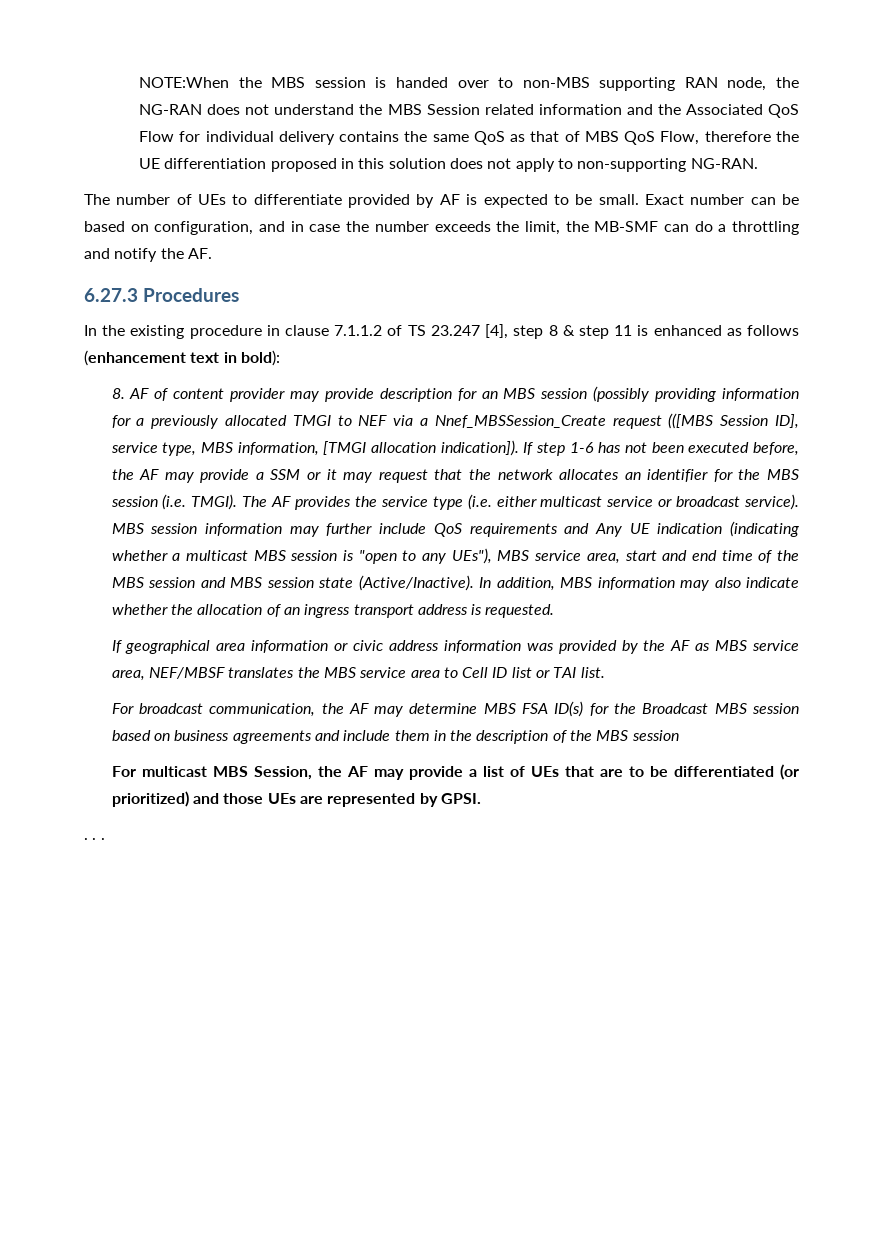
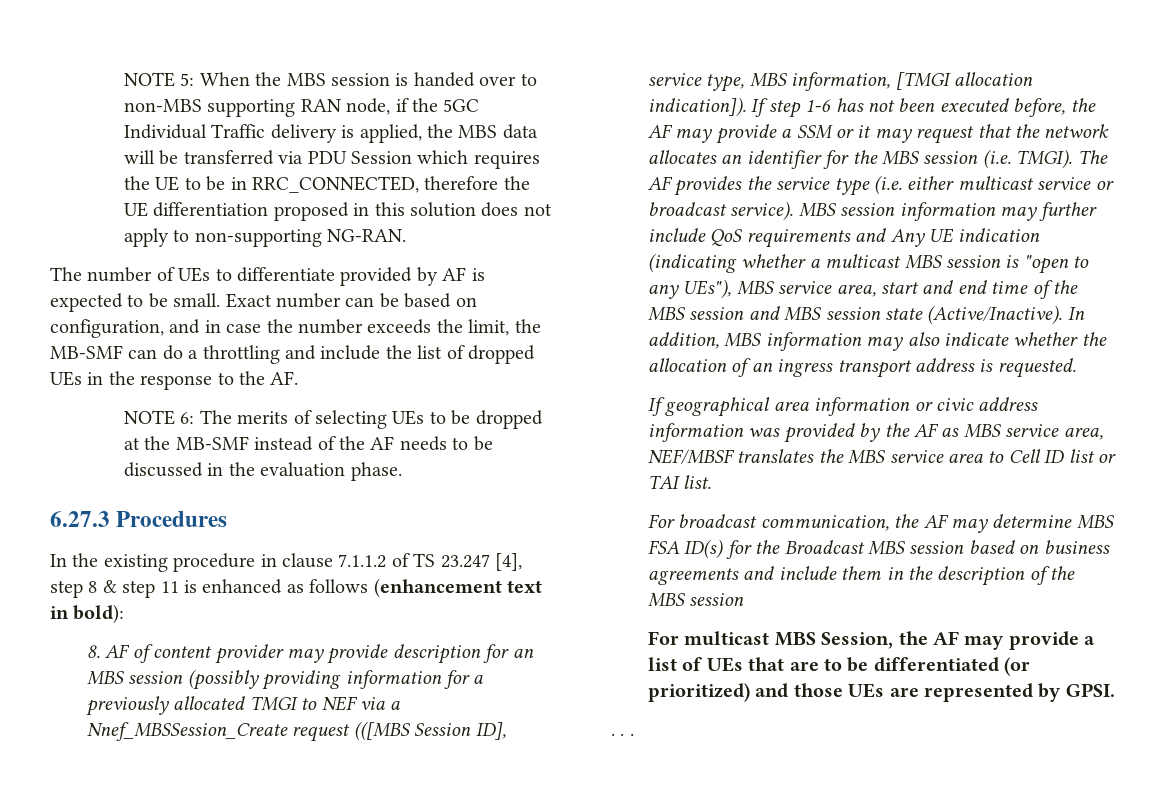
[139,77,230,88] NOTE:When -> [123,72,250,87] NOTE 5: When
[775,77,799,88] [139,104,799,118] [139,131,700,145] the NG-RAN does not understand the MBS Session related information and the Associated QoS Flow for individual delivery contains the same QoS as that of MBS QoS Flow, -> [395,98,480,112] [123,124,538,143] [123,150,540,169] [123,176,419,193] if the 5GC Individual Traffic delivery is applied, the MBS data will be transferred via PDU Session which requires the UE to be in RRC_CONNECTED,
[114,248,212,262] notify the AF. -> [320,345,535,364] [50,371,299,390] [123,410,543,429] [123,436,493,451] [123,462,402,481] include the list of dropped UEs in the response to the AF. // NOTE 6: The merits of selecting UEs to be dropped at the MB-SMF instead of the AF needs to be discussed in the evaluation phase.

